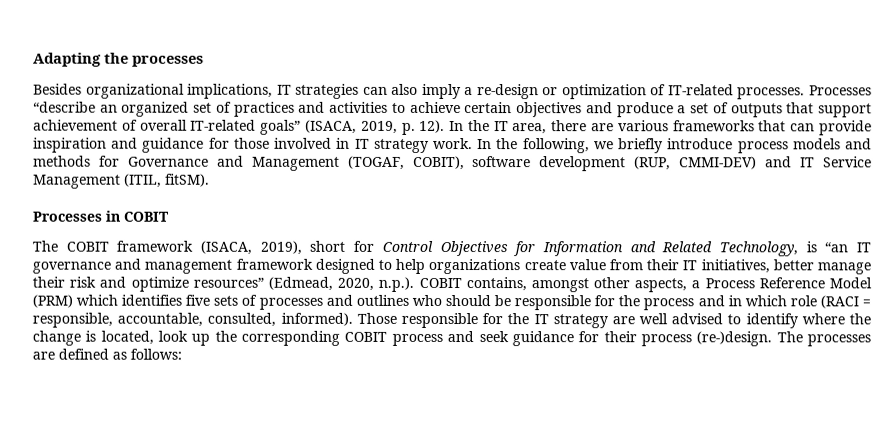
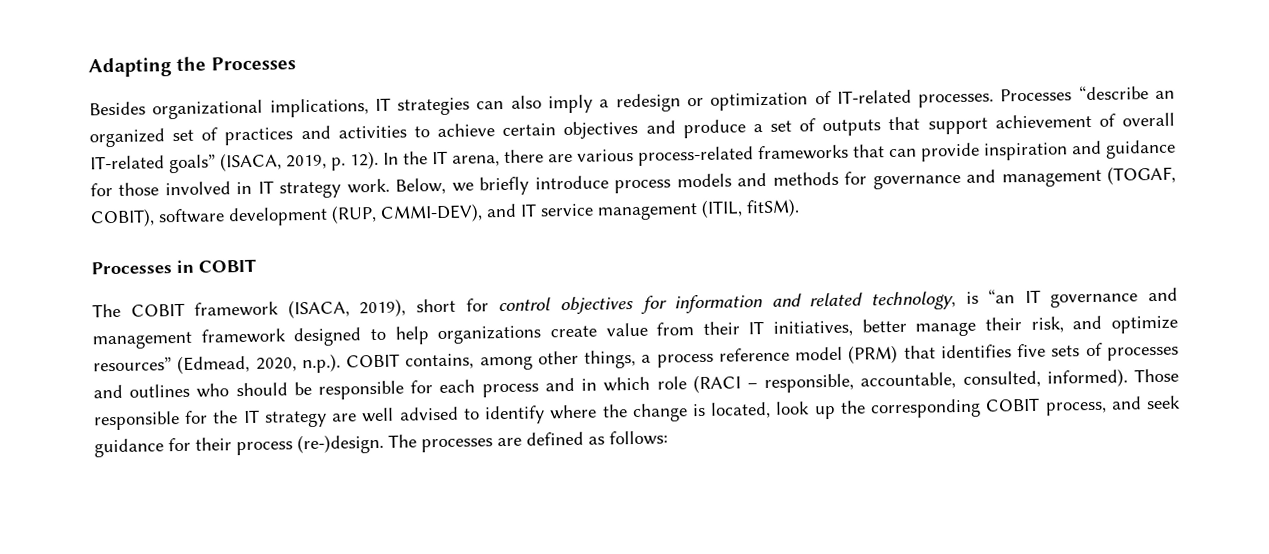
[132,55,204,67] processes -> [210,56,296,71] Processes
[476,84,539,100] re-design -> [615,93,681,113] redesign
[512,123,548,135] area, -> [452,155,500,167] arena,
(669, 126) none -> [638,146,754,166] process-related
[477,138,590,154] In the following, -> [395,177,447,195] Below,
[127,155,340,171] Governance and Management -> [872,169,1102,190] governance and management
[679,156,758,170] CMMI-DEV) -> [380,203,483,223] CMMI-DEV),
[822,156,872,168] [33,174,121,189] Service Management -> [540,203,698,221] service management
[381,240,798,257] Control Objectives for Information and Related Technology, -> [498,291,956,315] control objectives for information and related technology,
[69,276,97,288] risk -> [1030,316,1064,333] risk,
[530,277,872,293] [32,294,119,308] amongst other aspects, a Process Reference Model (PRM) which -> [479,344,936,371] among other things, a process reference model (PRM) that
[618,295,641,307] the -> [439,379,476,394] each
[861,299,871,307] = -> [746,383,758,389] –
[391,333,443,346] process -> [1044,401,1107,416] process,

